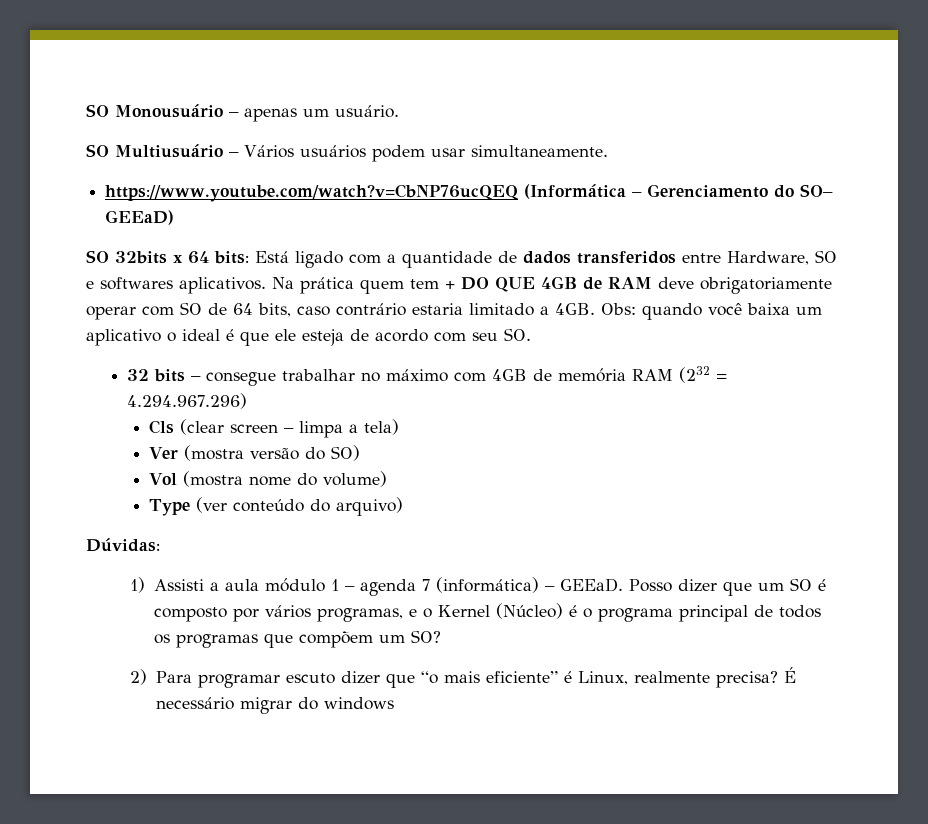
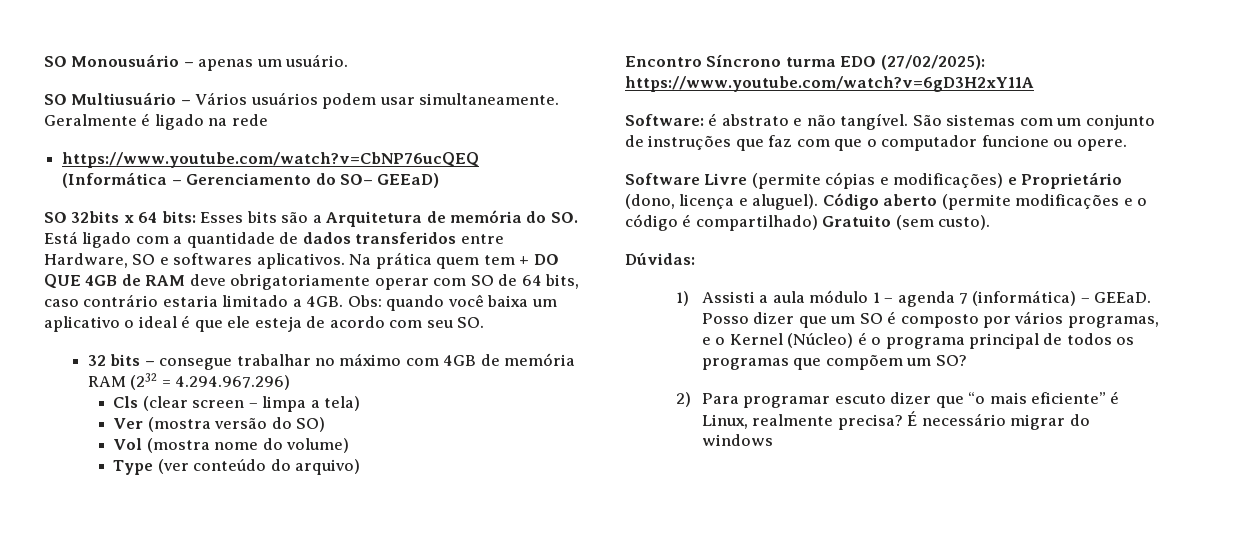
(608, 151) none -> [44,113,268,130] Geralmente é ligado na rede
(249, 257) none -> [200,210,578,227] Esses bits são a Arquitetura de memória do SO.
(404, 506) none -> [625,55,985,70] [625,76,1034,92] [625,113,1155,130] [625,135,1127,151] [625,172,1123,189] [625,193,1148,210] [625,214,991,231] // Encontro Síncrono turma EDO (27/02/2025): https://www.youtube.com/watch?v=6gD3H2xY11A // Software: é abstrato e não tangível. São sistemas com um conjunto de instruções que faz com que o computador funcione ou opere. // Software Livre (permite cópias e modificações) e Proprietário (dono, licença e aluguel). Código aberto (permite modificações e o código é compartilhado) Gratuito (sem custo).

